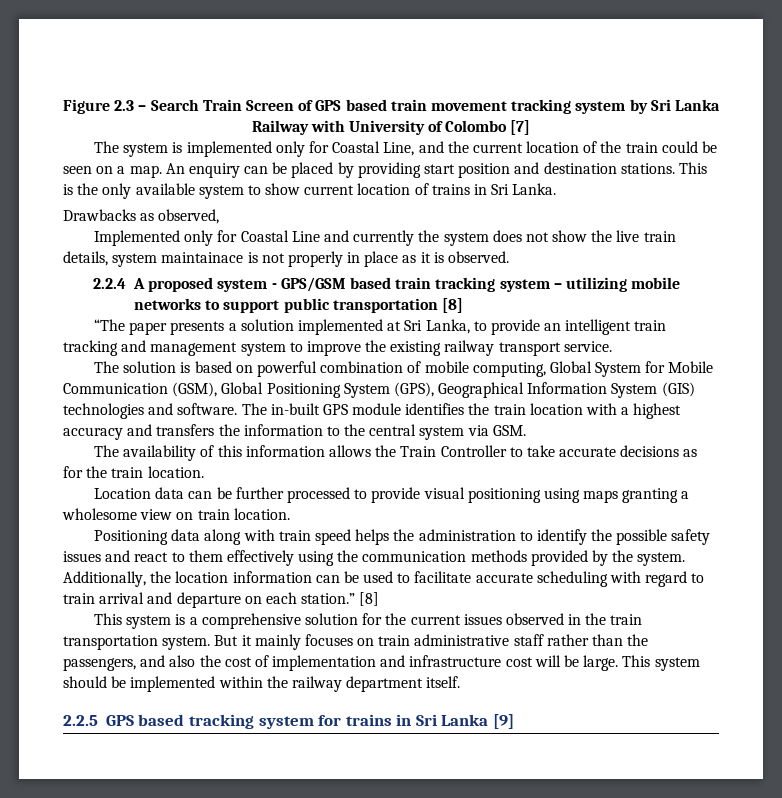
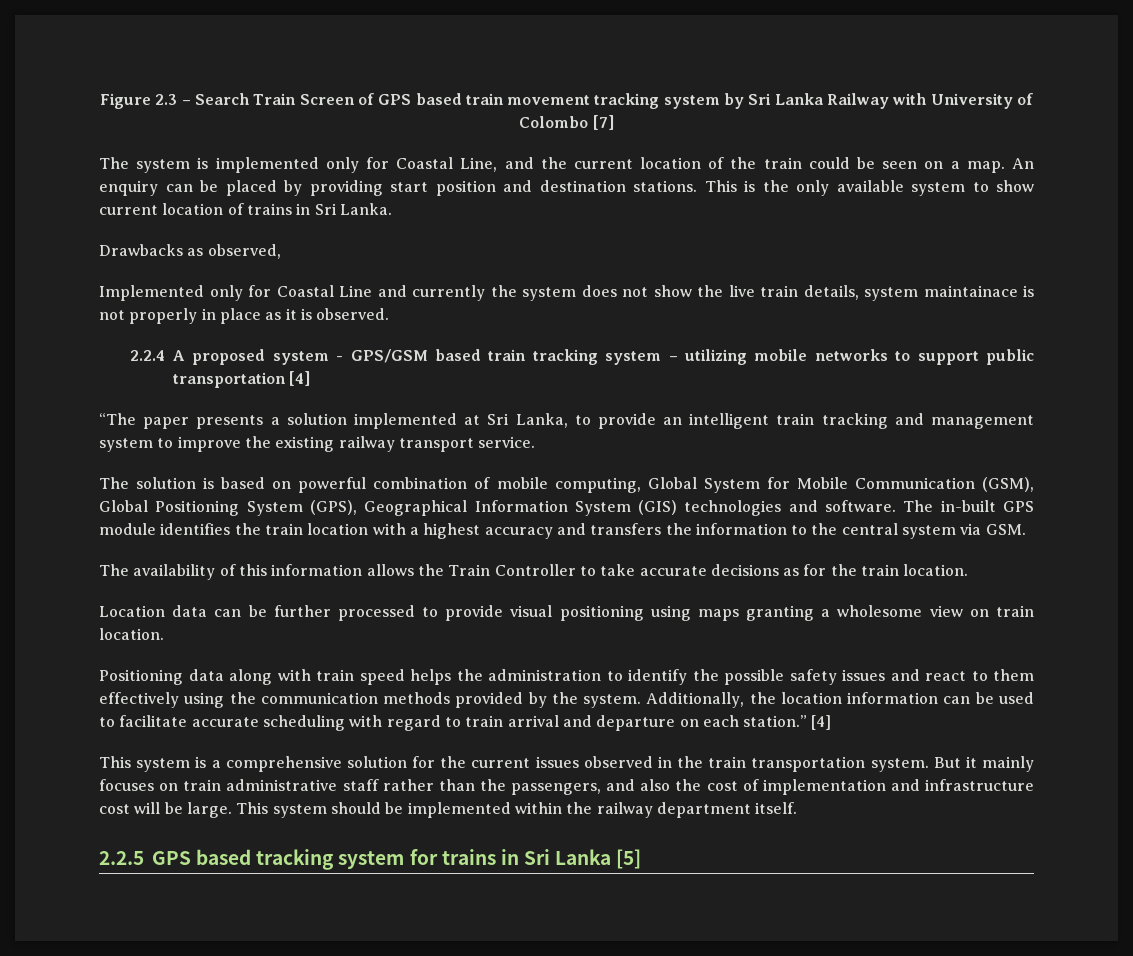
[441,298,463,313] [8] -> [289,371,311,386] [4]
[359,592,380,606] [8] -> [811,715,832,730] [4]
[493,714,515,729] [9] -> [616,849,642,869] [5]

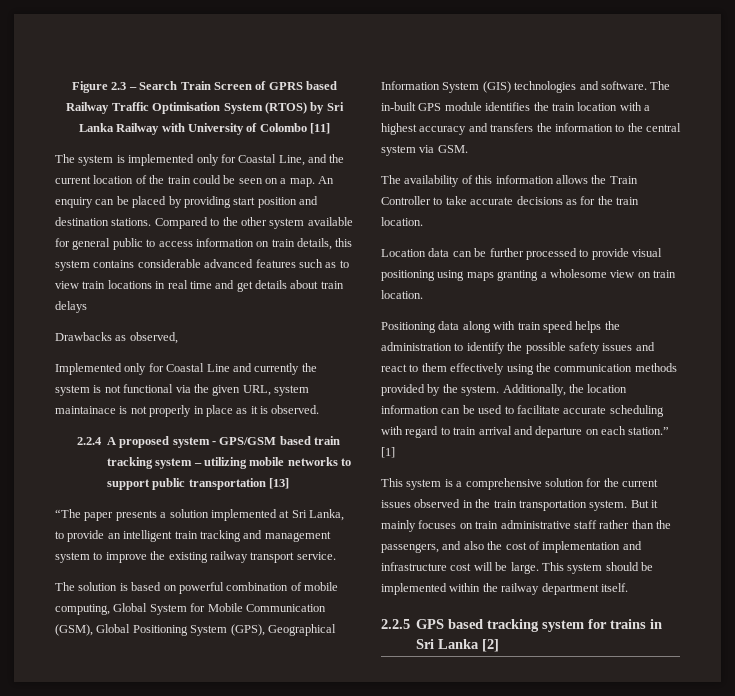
[378,93,720,109] GPS based train movement tracking system -> [268,81,337,90] [66,102,307,114] GPRS based Railway Traffic Optimisation System (RTOS)
[592,115,614,130] [7] -> [310,123,331,134] [11]
[704,180,1034,196] [99,203,392,215] This is the only available system to show current location of trains in Sri Lanka. -> [154,217,353,229] [55,238,353,250] [55,259,349,271] [55,280,344,292] [55,301,87,313] Compared to the other system available for general public to access information on train details, this system contains considerable advanced features such as to view train locations in real time and get details about train delays
[581,285,859,300] does not show the live train details, -> [93,384,271,396] is not functional via the given URL,
[289,371,311,386] [4] -> [268,478,289,489] [13]
[811,715,832,730] [4] -> [381,447,395,458] [1]
[616,849,642,869] [5] -> [482,639,500,652] [2]

